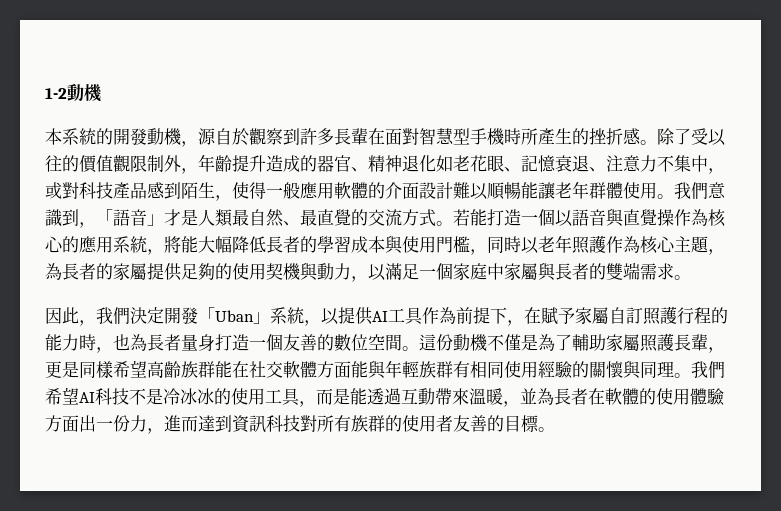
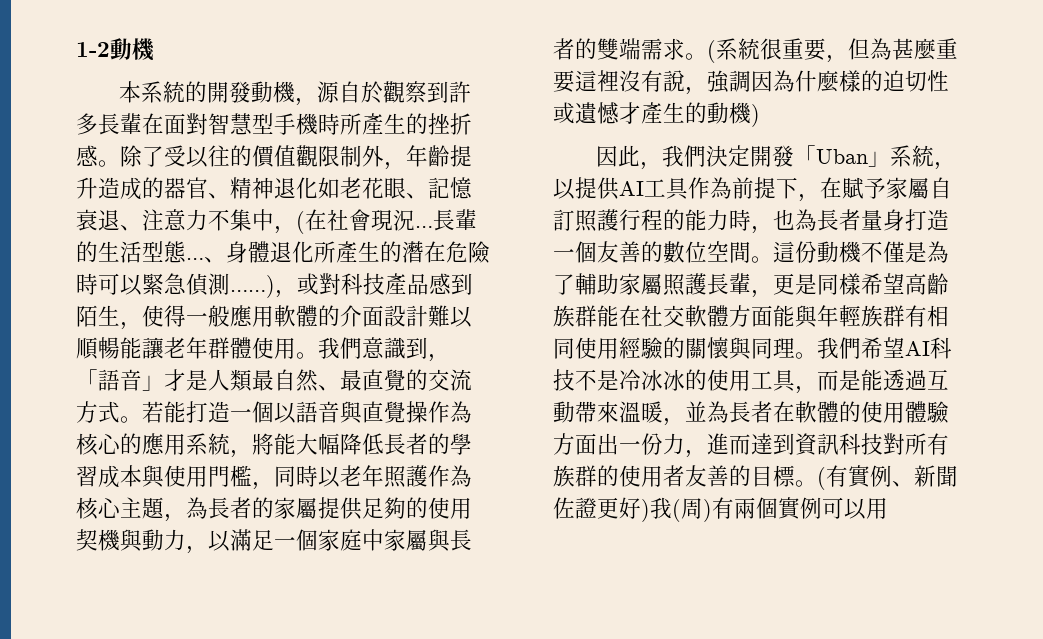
(725, 171) none -> [296,209,477,234] [76,241,490,264] [76,273,297,298] (在社會現況…長輩的生活型態…、身體退化所產生的潛在危險時可以緊急偵測……)，
(691, 277) none -> [707,38,958,63] [553,70,949,95] [553,102,760,127] (系統很重要，但為甚麼重要這裡沒有說，強調因為什麼樣的迫切性或遺憾才產生的動機)
(555, 429) none -> [817,465,958,490] [553,497,888,522] (有實例、新聞佐證更好)我(周)有兩個實例可以用

